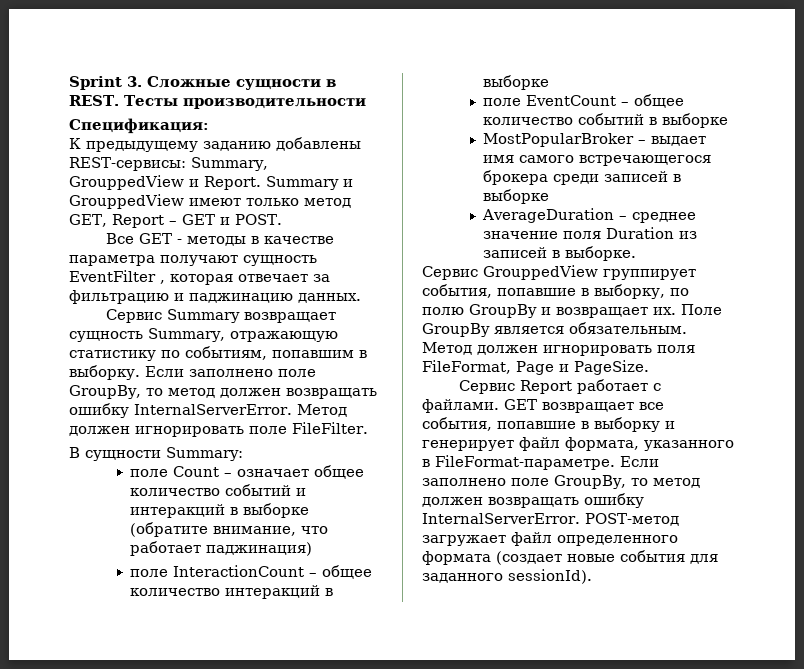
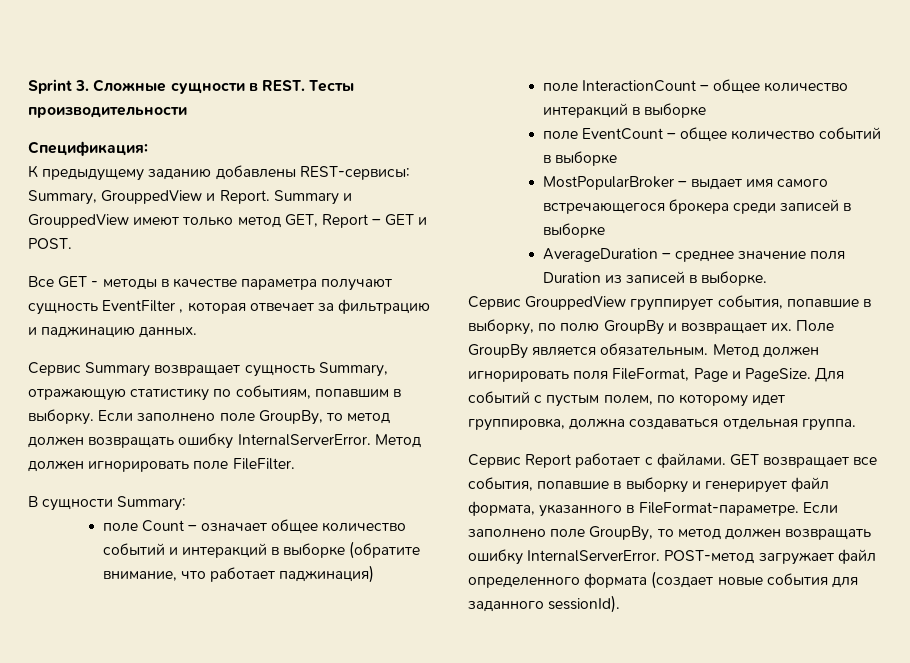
(649, 367) none -> [815,368,845,382] [468,391,786,407] [468,418,856,431] Для событий с пустым полем, по которому идет группировка, должна создаваться отдельная группа.

